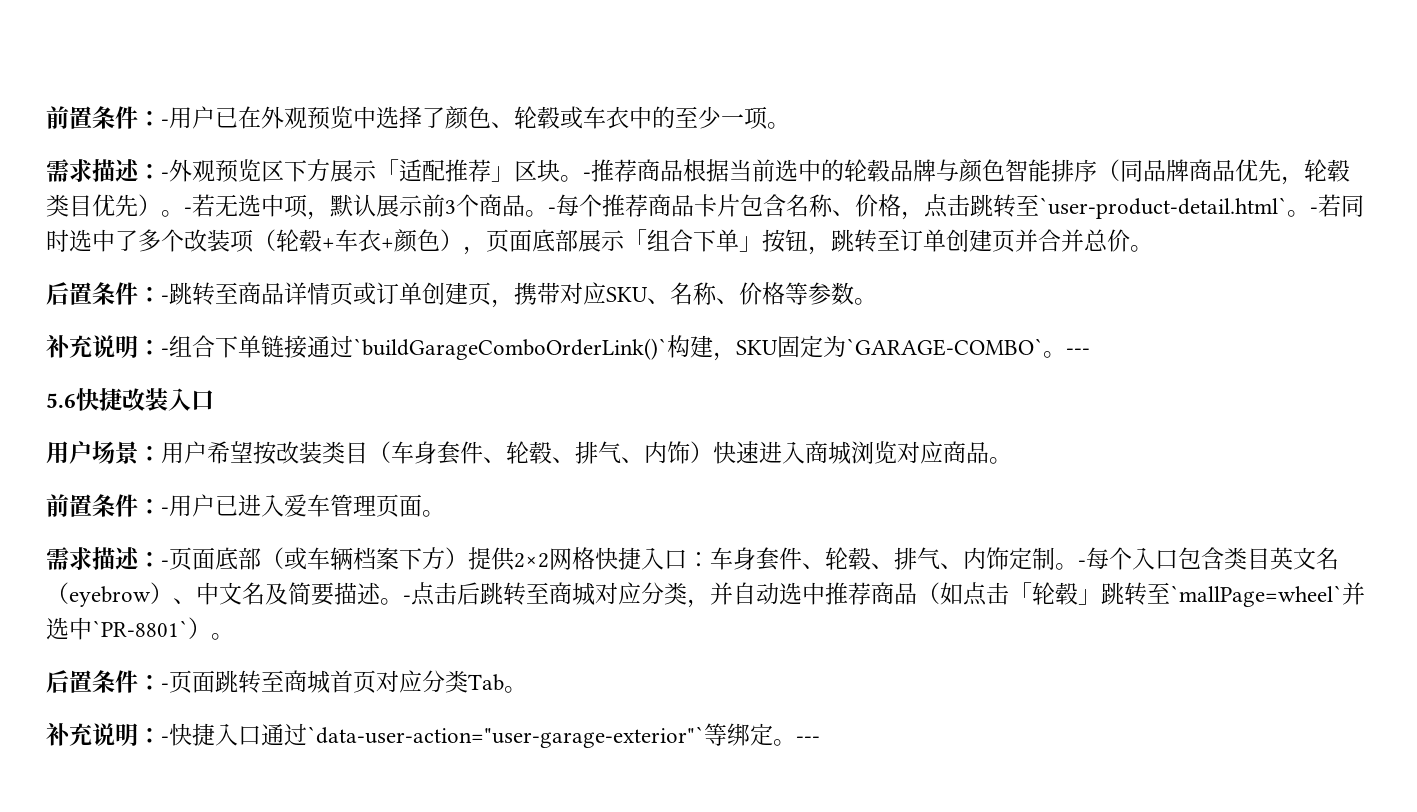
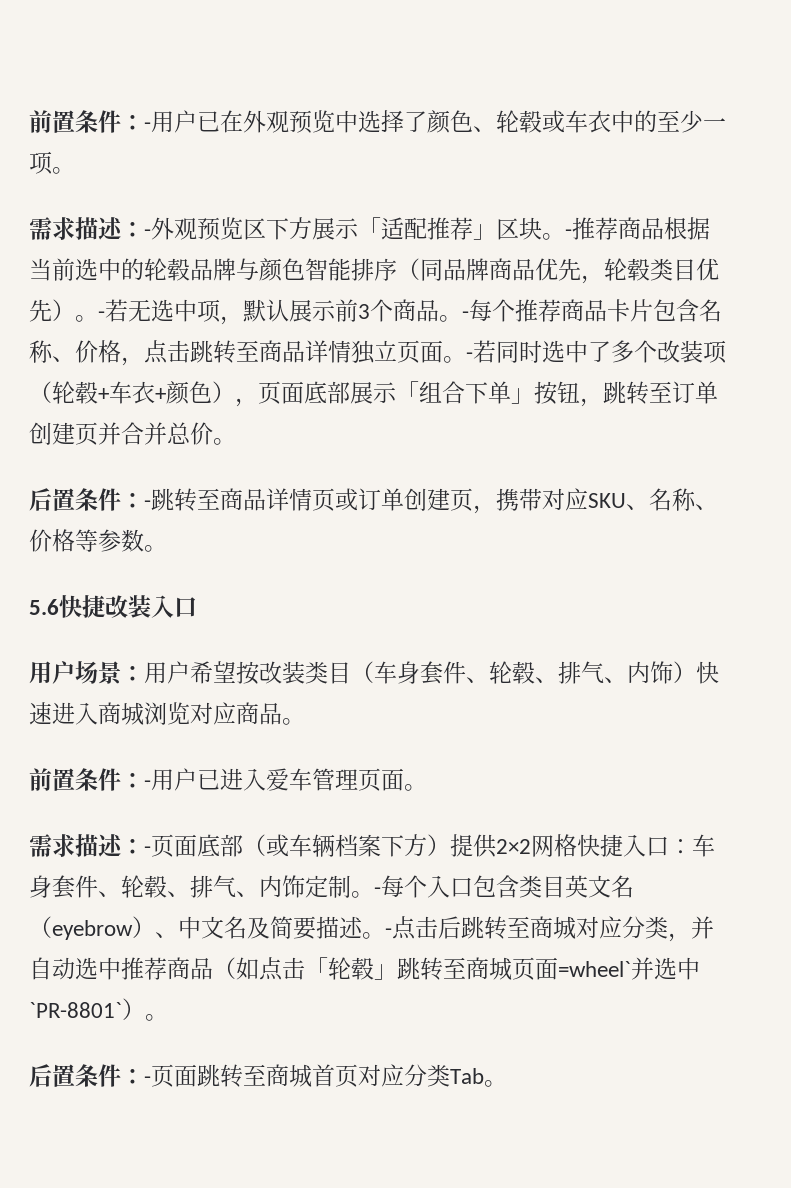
[1039,197,1287,219] `user-product-detail.html` -> [259,340,443,364] 商品详情独立页面
[46,334,1090,361] // 补充说明：-组合下单链接通过`buildGarageComboOrderLink()`构建，SKU固定为`GARAGE-COMBO`。--- -> (167, 548) none
[1170,585,1342,607] `mallPage=wheel` -> [466,957,631,980] 商城页面=wheel`
[46,722,820,748] // 补充说明：-快捷入口通过`data-user-action="user-garage-exterior"`等绑定。--- -> (507, 1083) none

